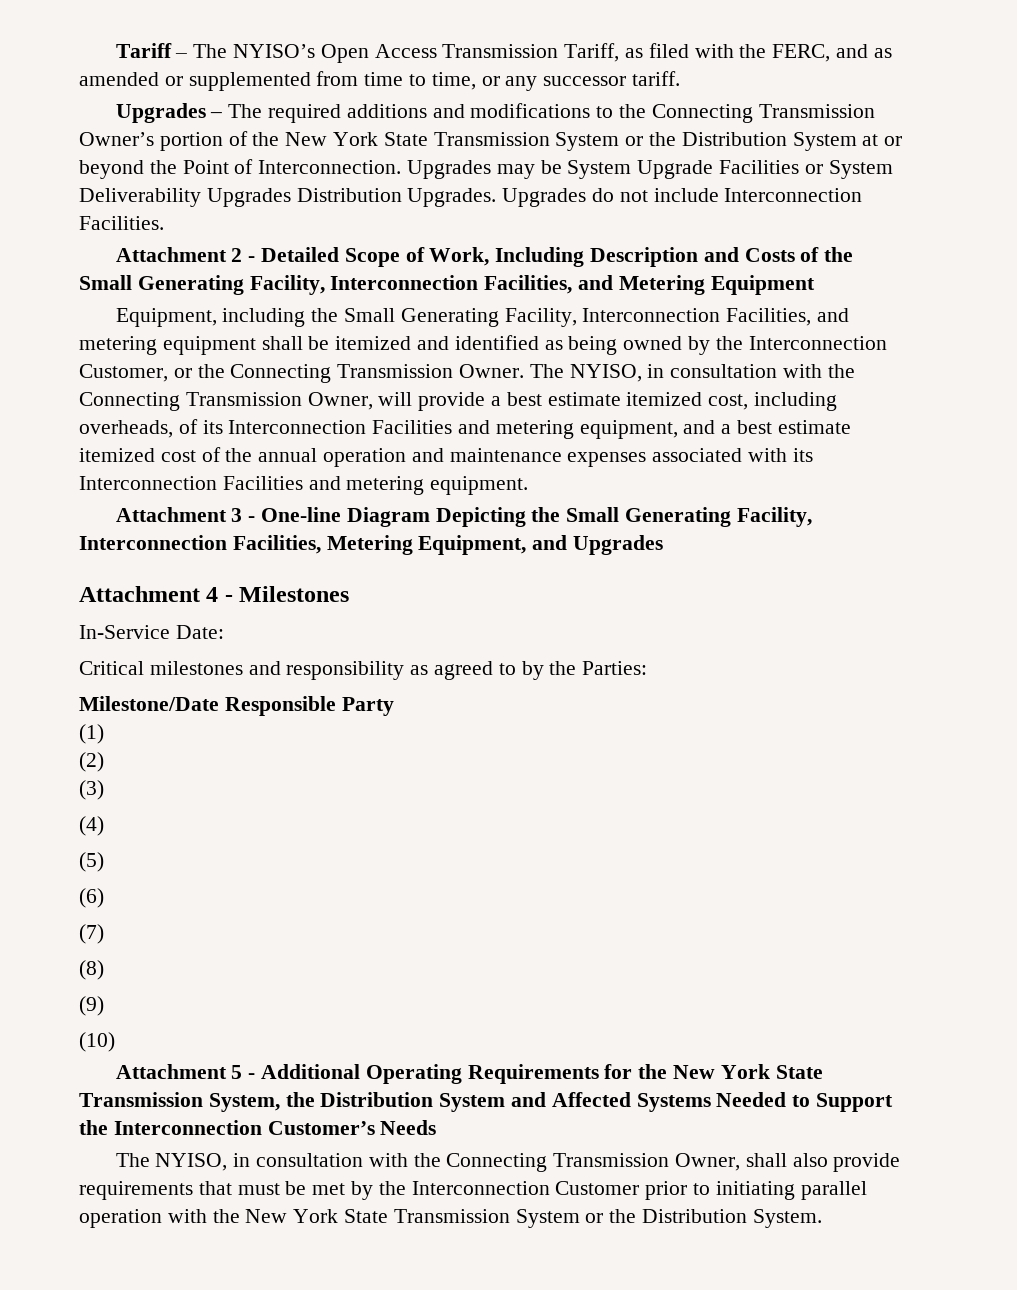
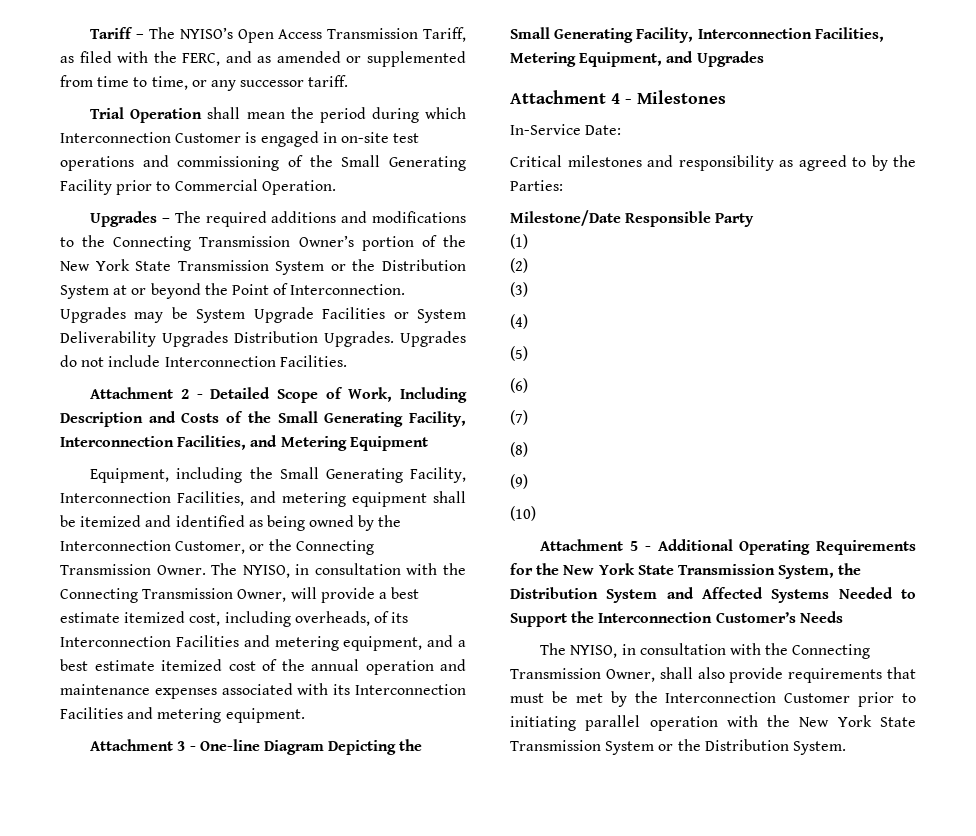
(681, 78) none -> [90,107,466,123] [60,131,420,147] [60,155,466,171] [60,179,336,195] // Trial Operation shall mean the period during which Interconnection Customer is engaged in on-site test operations and commissioning of the Small Generating Facility prior to Commercial Operation.

